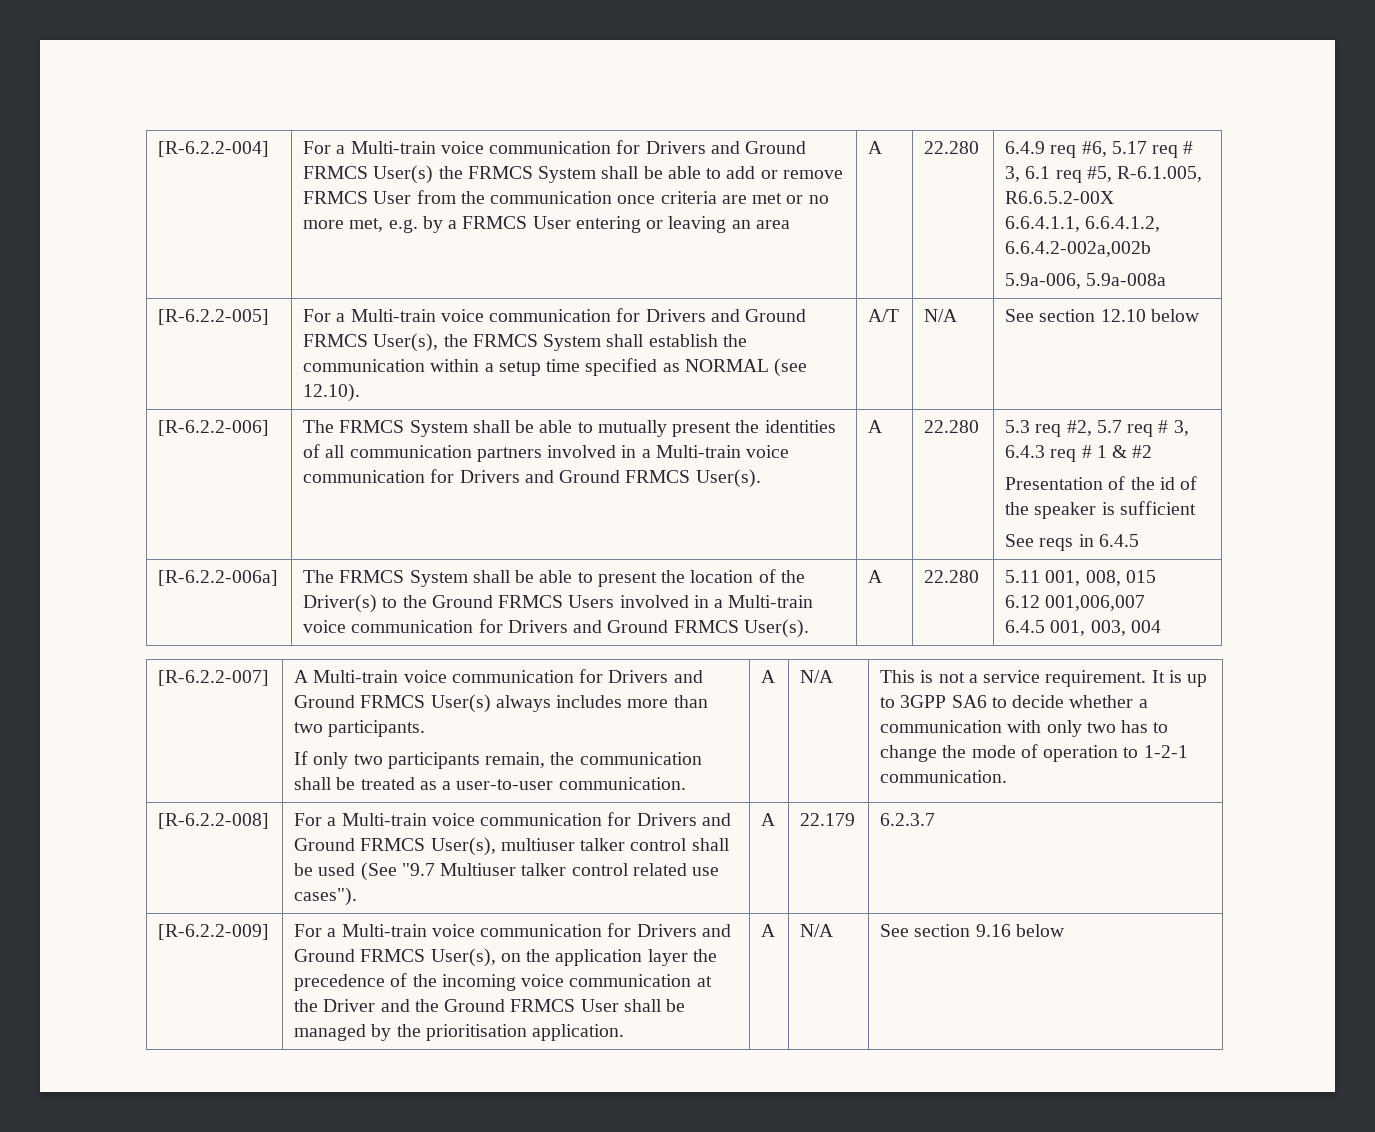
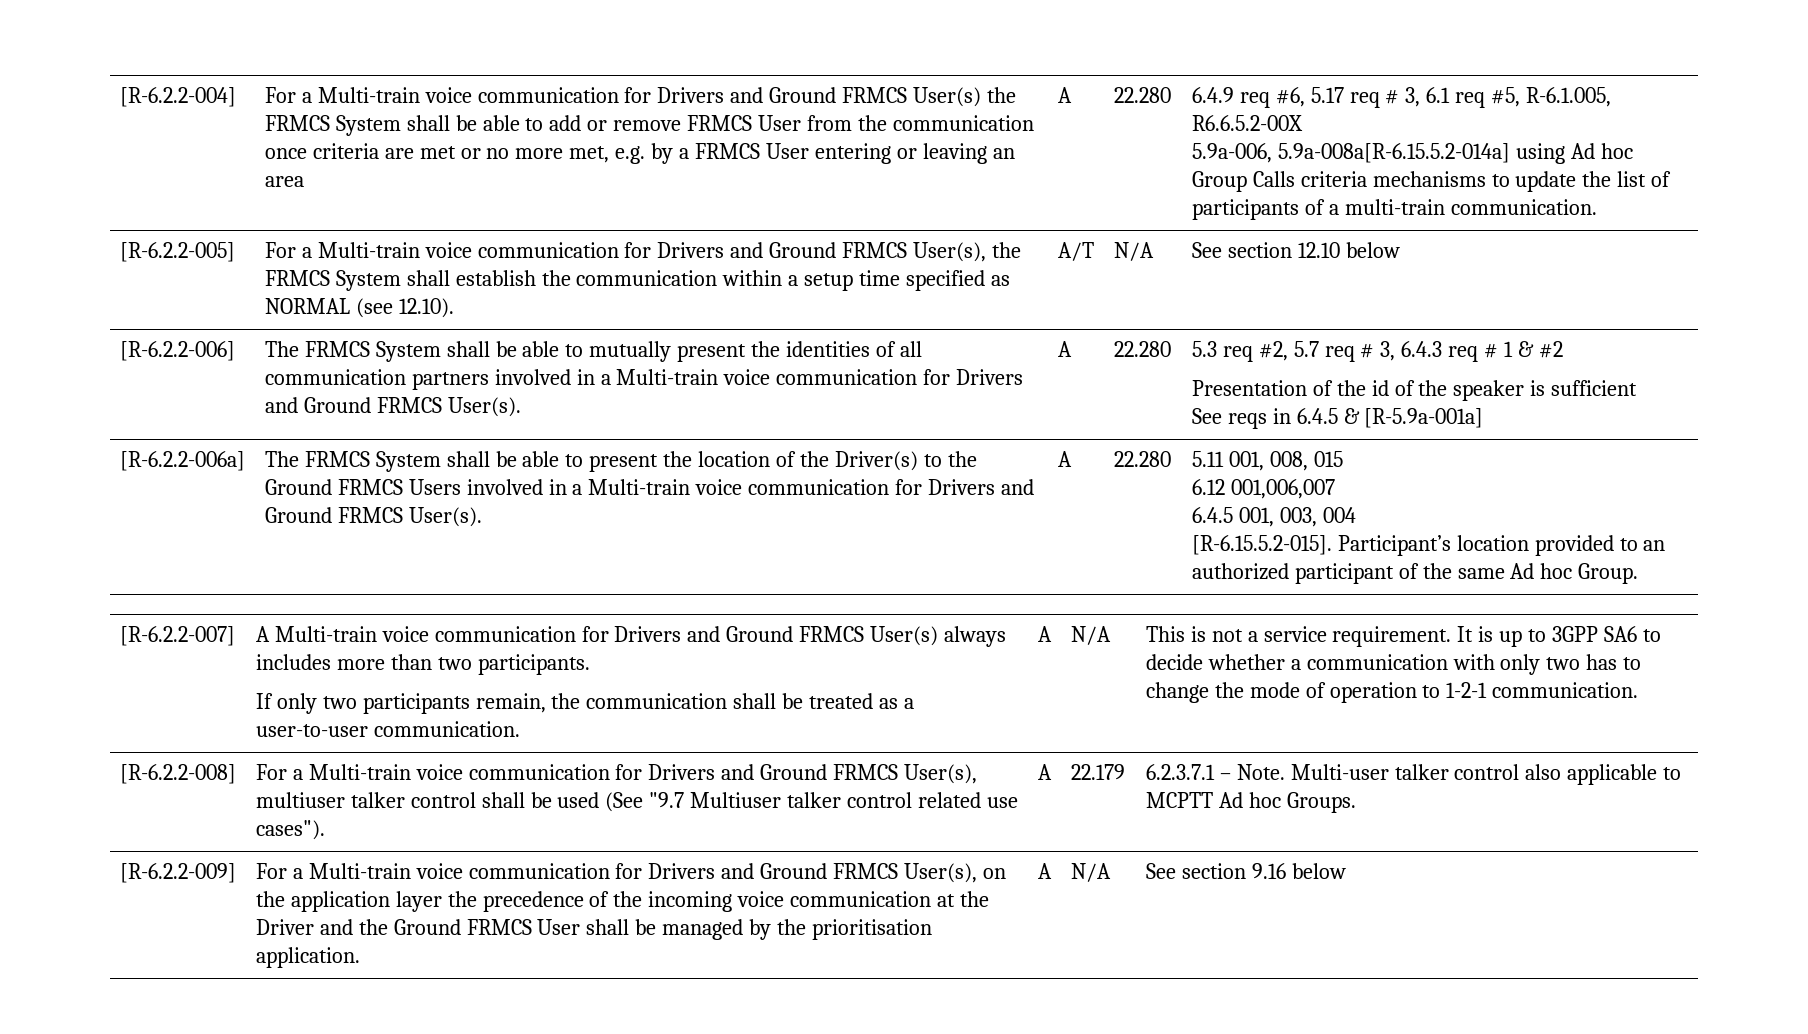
[1005,216,1161,232] [1005,241,1152,257] [1005,273,1167,289] 6.6.4.1.1, 6.6.4.1.2, 6.6.4.2-002a,002b // 5.9a-006, 5.9a-008a -> [1191,143,1633,164] [1191,171,1672,192] [1191,199,1597,220] 5.9a-006, 5.9a-008a[R-6.15.5.2-014a] using Ad hoc Group Calls criteria mechanisms to update the list of participants of a multi-train communication.
(1139, 540) none -> [1343,408,1484,428] & [R-5.9a-001a]
(1161, 626) none -> [1191,535,1666,556] [1191,563,1639,584] // [R-6.15.5.2-015]. Participant’s location provided to an authorized participant of the same Ad hoc Group.
[880,813,936,826] 6.2.3.7 -> [1145,764,1682,785] [1145,792,1356,813] 6.2.3.7.1 – Note. Multi-user talker control also applicable to MCPTT Ad hoc Groups.

